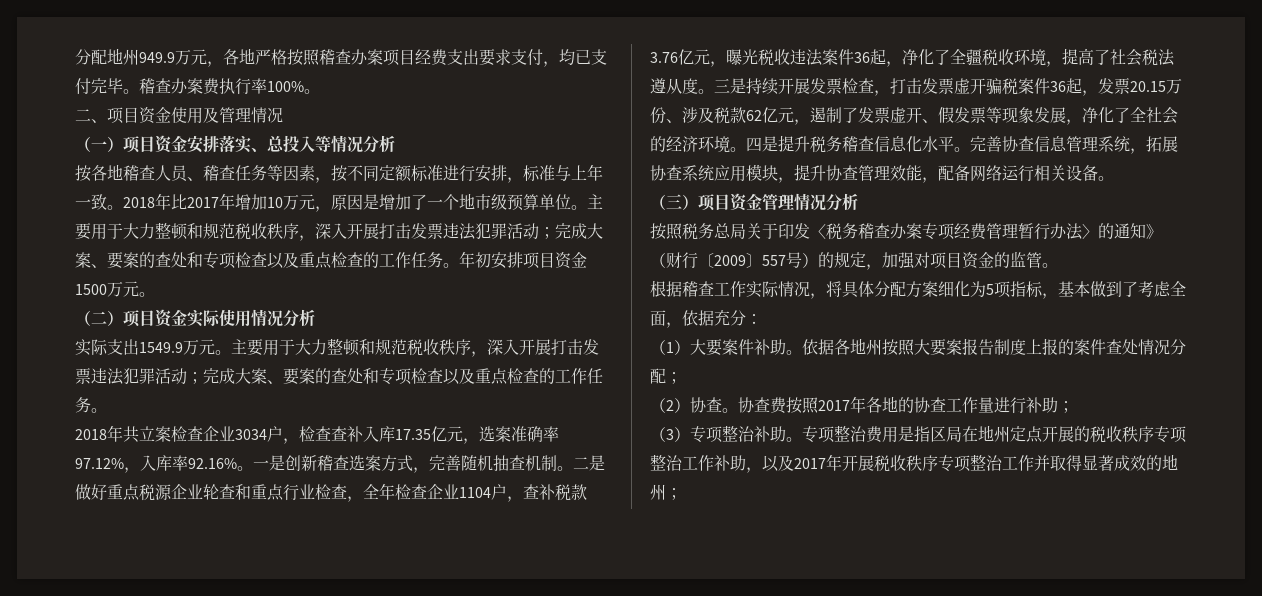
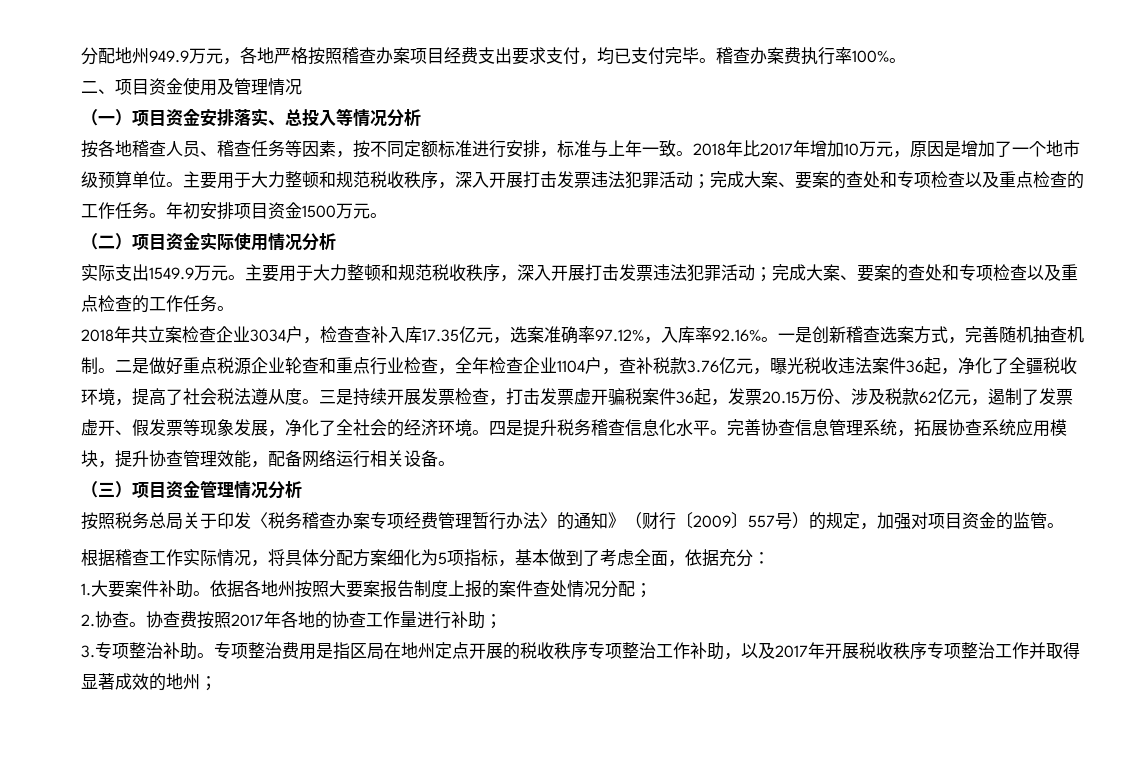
[650,340,690,355] （1） -> [81,583,91,596] 1.
[650,398,690,413] （2） -> [81,614,95,627] 2.
[650,427,690,442] （3） -> [81,645,95,658] 3.

